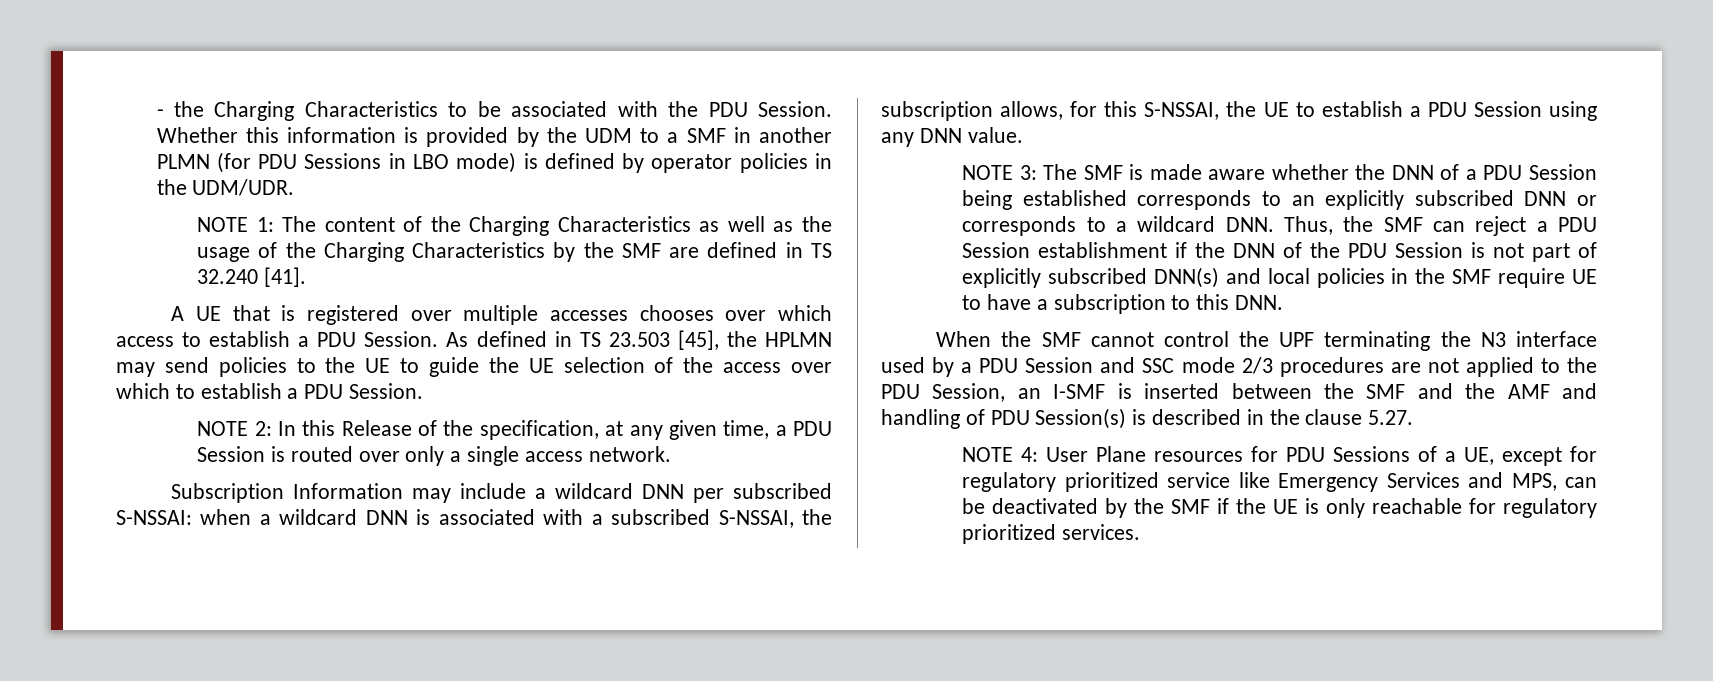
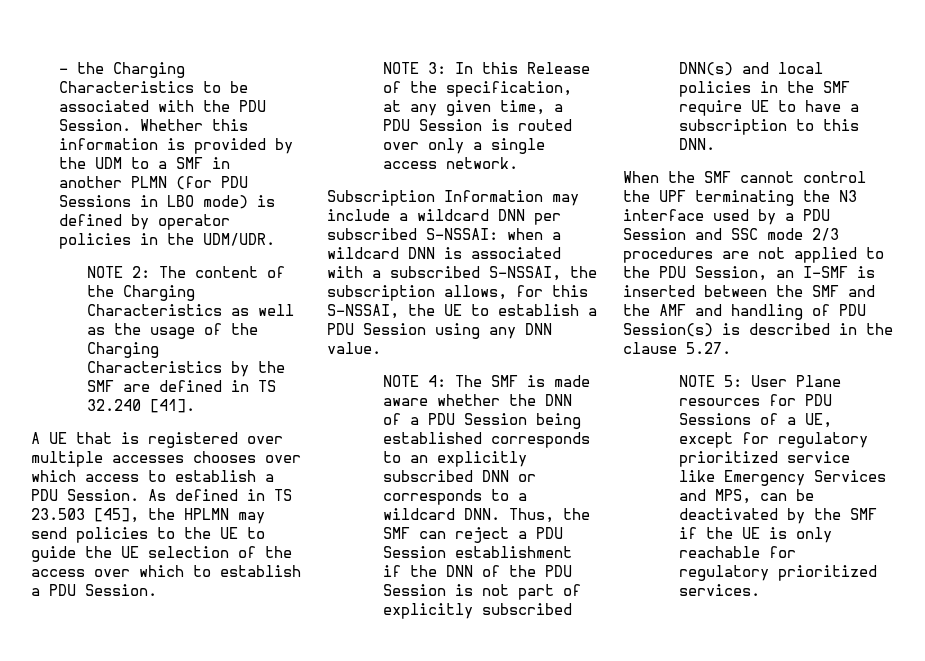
[256,217,274,232] 1: -> [132,266,151,278] 2:
[254,421,272,436] 2: -> [428,62,447,74] 3:
[1019,165,1037,180] 3: -> [428,375,447,387] 4:
[1021,447,1039,462] 4: -> [724,375,743,387] 5:

